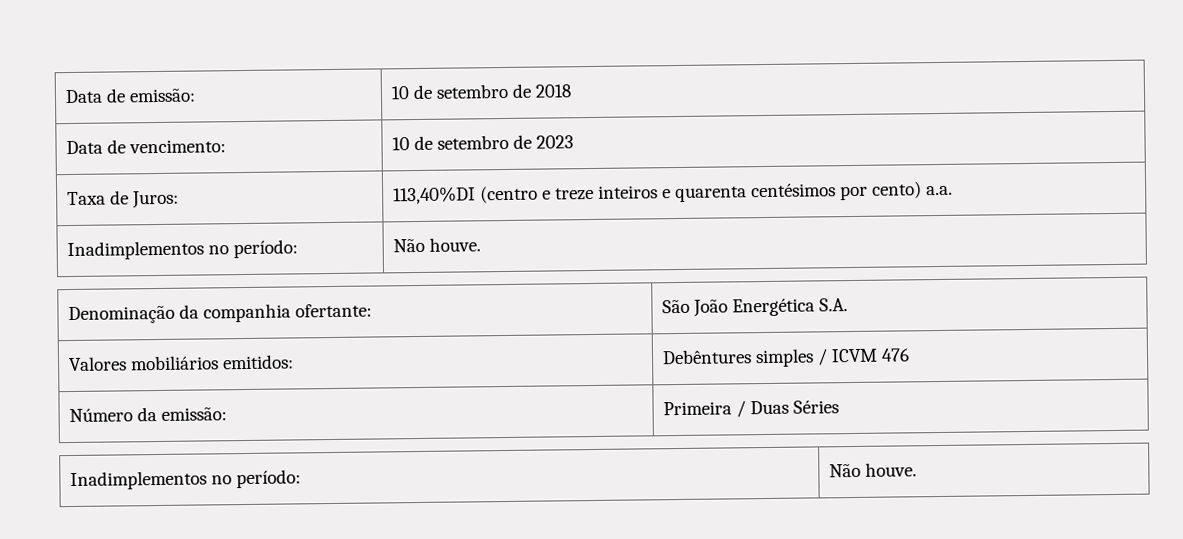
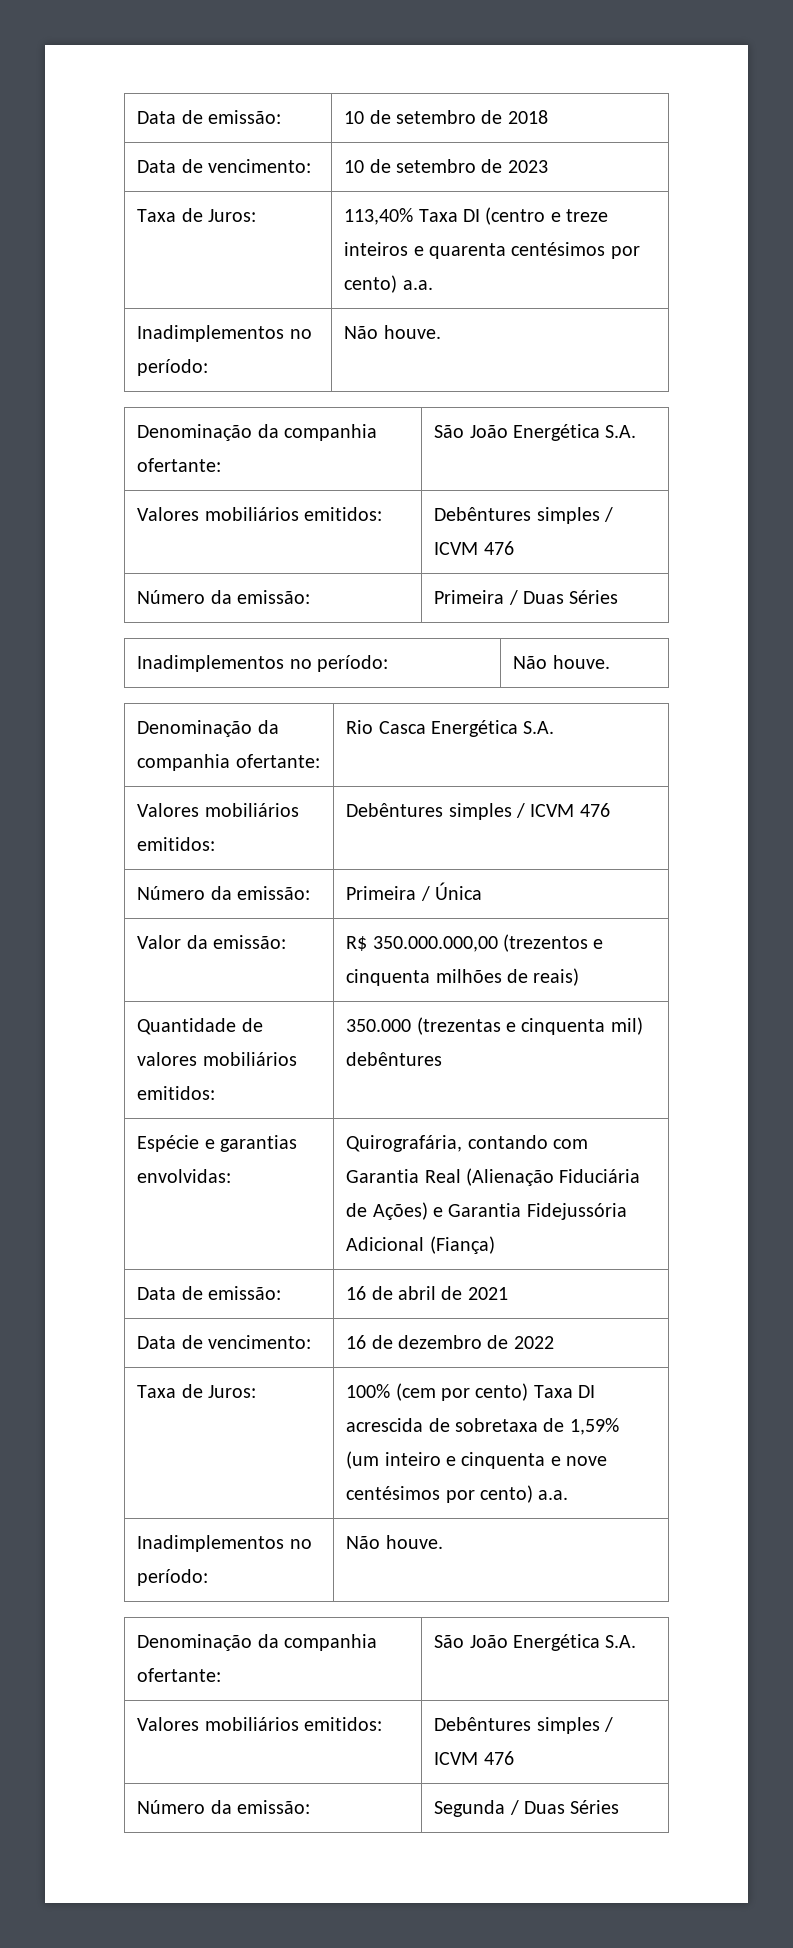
[392,186,476,205] 113,40%DI -> [344,208,481,225] 113,40% Taxa DI
(917, 469) none -> [137,720,279,737] [137,754,320,771] [346,720,555,737] [137,803,299,817] [137,837,216,851] [346,803,610,820] [137,886,311,900] [346,882,483,901] [137,935,287,949] [346,934,604,952] [346,968,580,986] [137,1018,263,1035] [137,1052,297,1066] [137,1086,216,1100] [346,1017,643,1035] [346,1052,443,1066] [137,1135,298,1152] [137,1169,232,1183] [346,1135,589,1152] [346,1168,641,1186] [346,1202,627,1220] [346,1236,495,1254] [137,1286,282,1300] [346,1286,508,1300] [137,1335,312,1349] [346,1335,554,1349] [137,1384,257,1398] [346,1383,596,1401] [346,1418,619,1435] [346,1451,608,1469] [346,1485,569,1503] [137,1535,312,1552] [137,1569,209,1586] [346,1535,443,1549] [137,1634,378,1651] [137,1668,222,1682] [434,1634,637,1651] [137,1717,383,1731] [434,1717,614,1734] [434,1751,514,1765] [137,1800,311,1814] [434,1800,620,1817] // Denominação da companhia ofertante: | Rio Casca Energética S.A. // Valores mobiliários emitidos: | Debêntures simples / ICVM 476 // Número da emissão: | Primeira / Única // Valor da emissão: | R$ 350.000.000,00 (trezentos e cinquenta milhões de reais) // Quantidade de valores mobiliários emitidos: | 350.000 (trezentas e cinquenta mil) debêntures // Espécie e garantias envolvidas: | Quirografária, contando com Garantia Real (Alienação Fiduciária de Ações) e Garantia Fidejussória Adicional (Fiança) // Data de emissão: | 16 de abril de 2021 // Data de vencimento: | 16 de dezembro de 2022 // Taxa de Juros: | 100% (cem por cento) Taxa DI acrescida de sobretaxa de 1,59% (um inteiro e cinquenta e nove centésimos por cento) a.a. // Inadimplementos no período: | Não houve. // Denominação da companhia ofertante: | São João Energética S.A. // Valores mobiliários emitidos: | Debêntures simples / ICVM 476 // Número da emissão: | Segunda / Duas Séries

